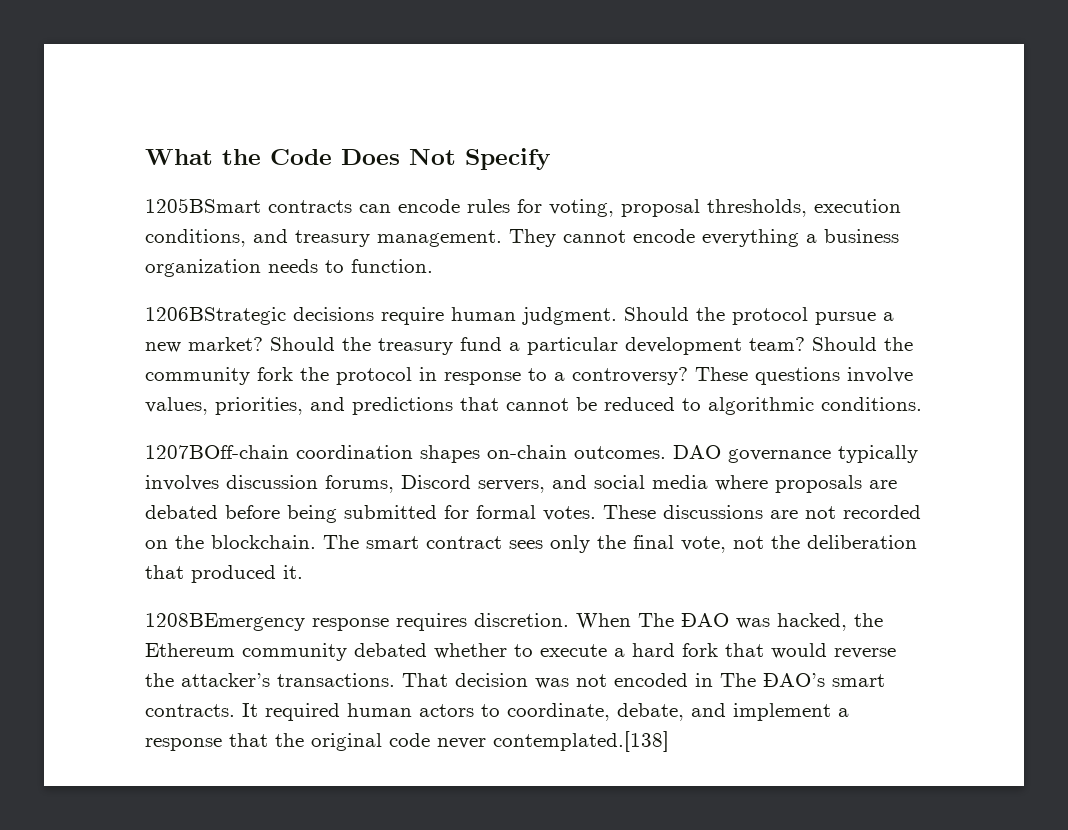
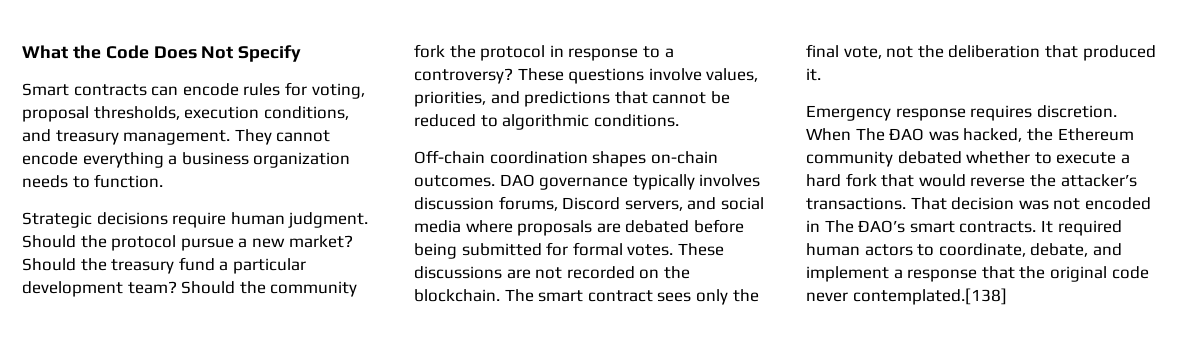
[145,198,261,213] 1205BSmart -> [22,83,69,96] Smart
[145,307,286,325] 1206BStrategic -> [22,212,92,228] Strategic
[145,445,289,459] 1207BOff-chain -> [414,150,485,164] Off-chain
[145,613,305,631] 1208BEmergency -> [806,105,891,121] Emergency

